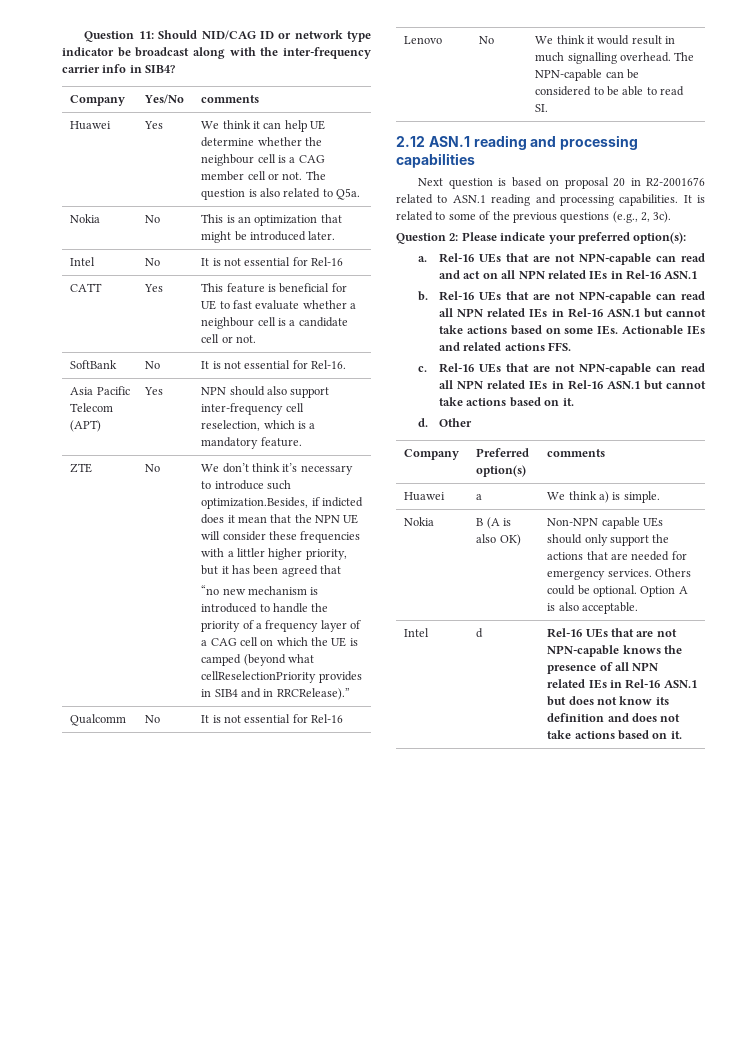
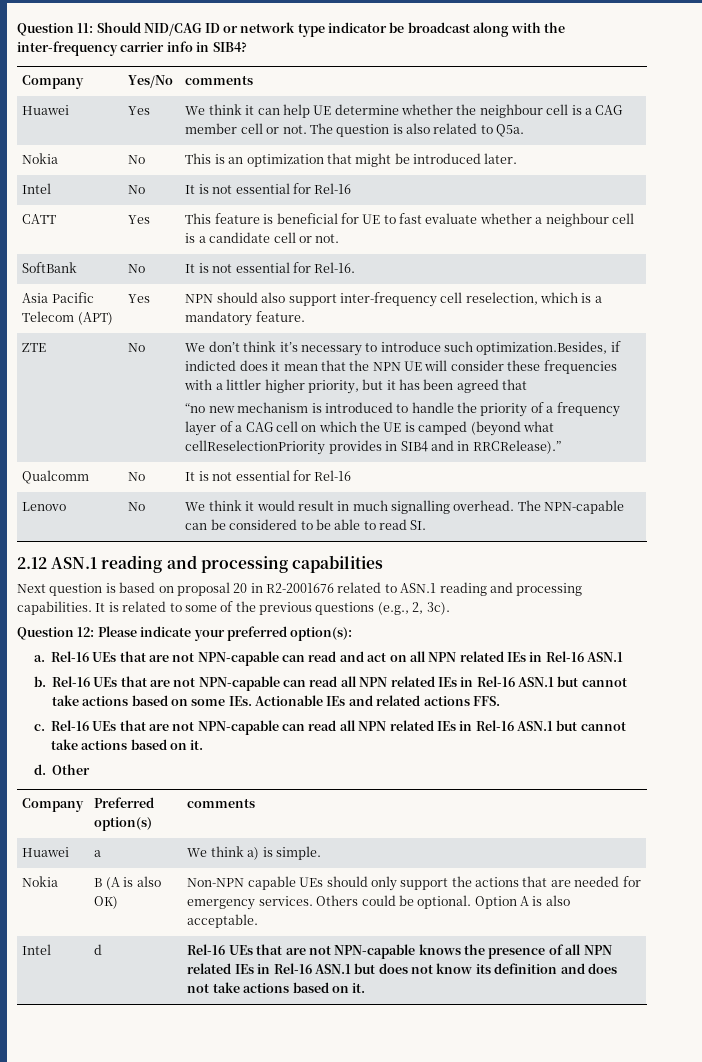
[449,233,459,241] 2: -> [77,627,95,637] 12:

